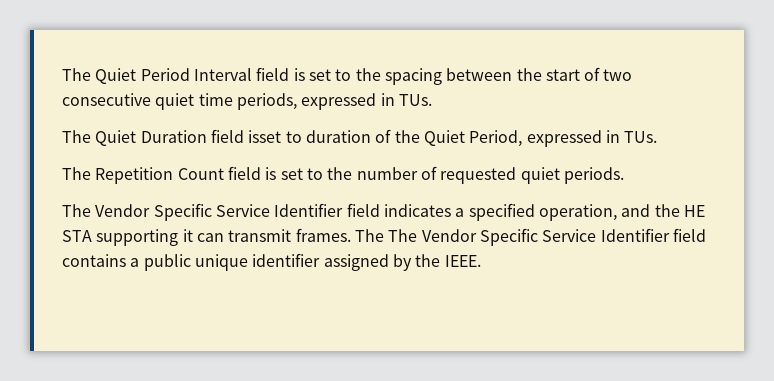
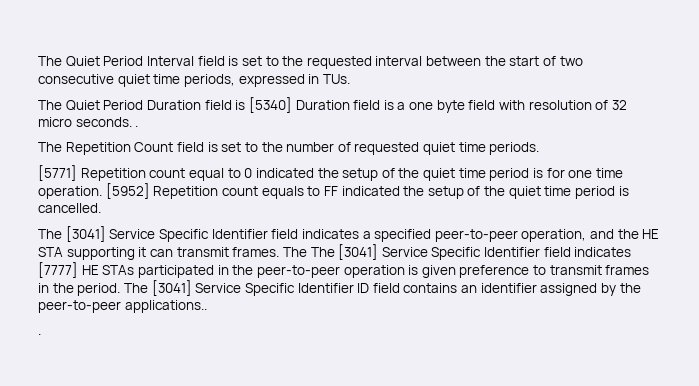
[384,68,442,85] spacing -> [306,56,423,69] requested interval
[140,129,658,147] Duration field isset to duration of the Quiet Period, expressed in TUs. -> [103,97,627,113] [38,117,139,127] Period Duration field is [5340] Duration field is a one byte field with resolution of 32 micro seconds. .
(560, 175) none -> [458,142,486,152] time
[62,203,270,221] The Vendor Specific Service -> [38,165,623,181] [38,183,629,199] [38,203,101,213] [38,226,209,242] [5771] Repetition count equal to 0 indicated the setup of the quiet time period is for one time operation. [5952] Repetition count equals to FF indicated the setup of the quiet time period is cancelled. // The [3041] Service Specific
(535, 212) none -> [434,229,518,242] peer-to-peer
[421,228,706,246] [62,254,248,271] Vendor Specific Service Identifier field contains a public unique -> [338,244,632,260] [38,262,650,278] [38,280,478,296] [3041] Service Specific Identifier field indicates [7777] HE STAs participated in the peer-to-peer operation is given preference to transmit frames in the period. The [3041] Service Specific Identifier ID field contains an
[444,255,481,267] IEEE. -> [38,300,207,313] [38,333,41,335] peer-to-peer applications.. // .

